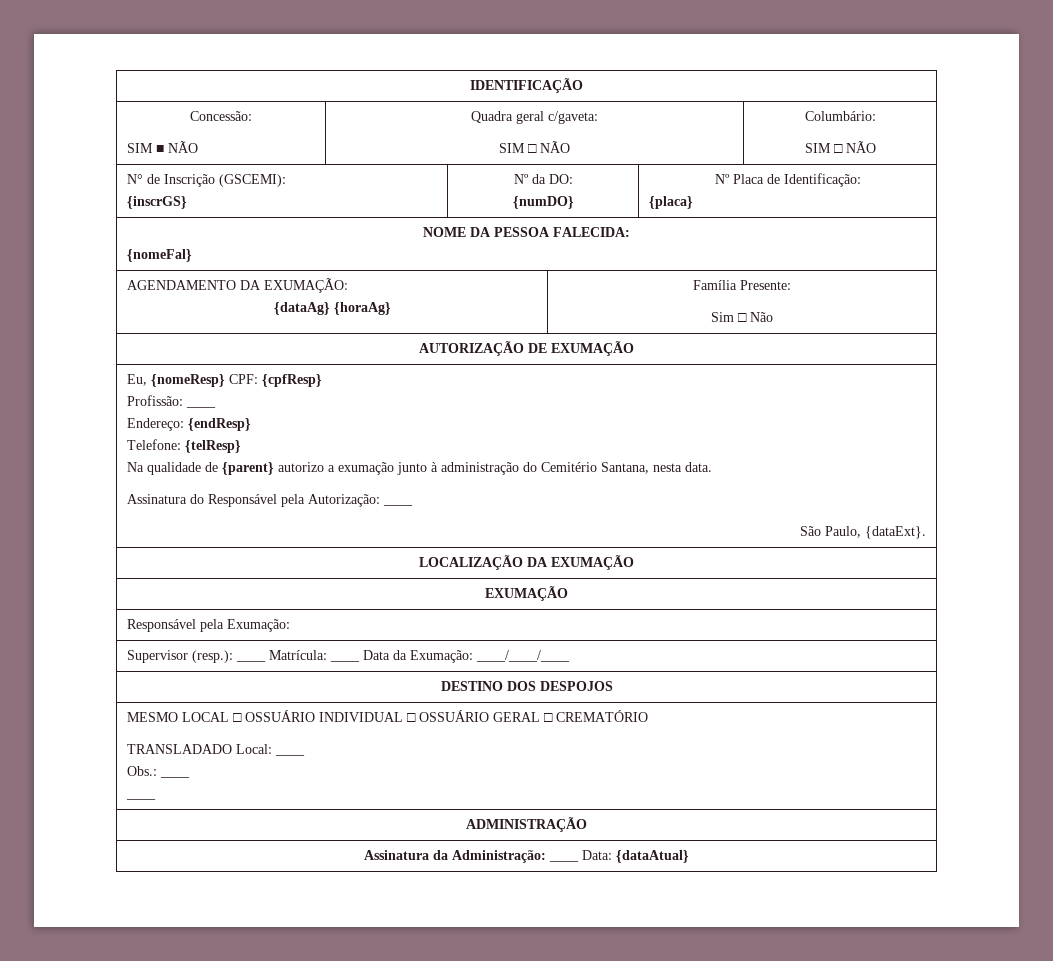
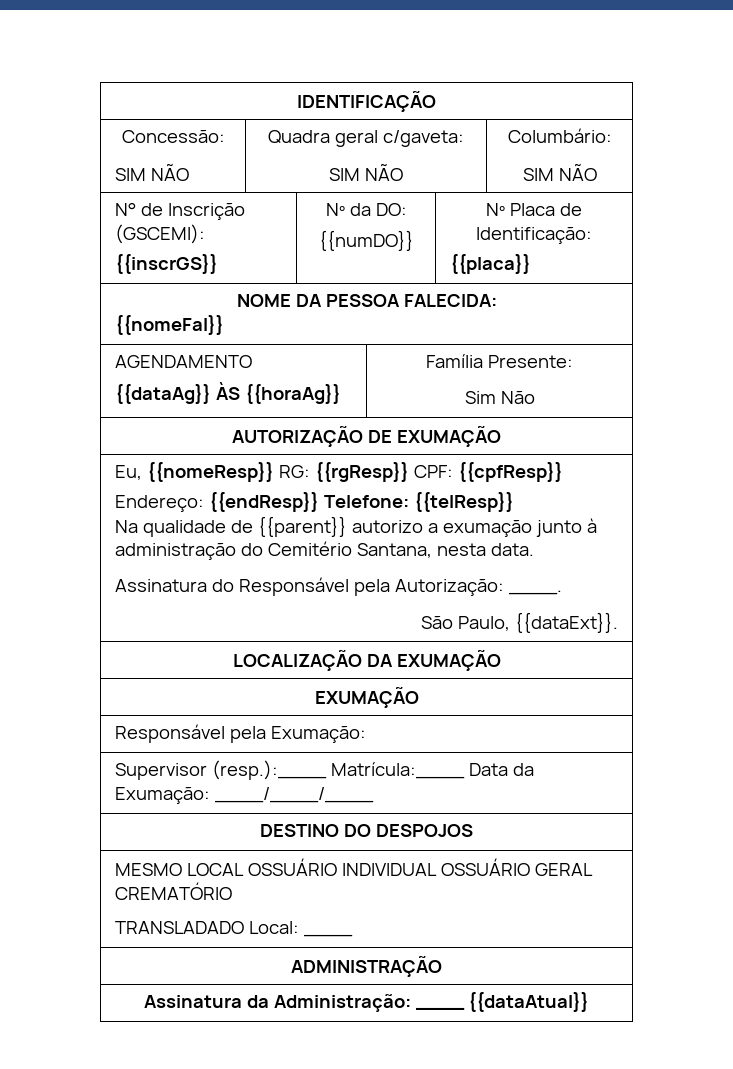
[155,145,164,153] ■ -> (146, 174) none
[528,144,537,153] □ -> (361, 174) none
[833,144,843,153] □ -> (554, 174) none
[126,196,187,209] {inscrGS} -> [114,254,218,274] {{inscrGS}}
[512,196,574,209] {numDO} -> [318,230,414,251] {{numDO}}
[648,196,693,209] {placa} -> [449,254,531,274] {{placa}}
[126,249,192,262] {nomeFal} -> [114,315,224,335] {{nomeFal}}
[239,278,348,293] [273,302,391,315] DA EXUMAÇÃO: // {dataAg} {horaAg} -> [114,382,341,404] // {{dataAg}} ÀS {{horaAg}}
[738,313,747,322] □ -> (496, 397) none
[150,374,322,387] [126,395,183,406] [185,406,216,408] [126,418,251,431] [126,439,241,453] {nomeResp} CPF: {cpfResp} // Profissão: ____ // Endereço: {endResp} // Telefone: {telResp} -> [146,462,563,482] [114,492,514,512] {{nomeResp}} RG: {{rgResp}} CPF: {{cpfResp}} // Endereço: {{endResp}} Telefone: {{telResp}}
[221,462,274,475] {parent} -> [257,516,347,537] {{parent}}
[382,504,413,506] ____ -> [508,590,562,595] ____.
[865,526,927,539] {dataExt}. -> [515,612,619,633] {{dataExt}}.
[191,650,266,663] [268,650,327,660] [329,660,360,662] (resp.): ____ Matrícula: ____ -> [211,760,465,780] (resp.):____ Matrícula:____
[506,681,536,691] DOS -> [344,824,371,837] DO
[232,713,242,722] □ -> (244, 869) none
[406,713,416,722] □ -> (437, 869) none
[543,713,553,722] □ -> (593, 869) none
[126,766,157,776] [159,776,190,778] [125,798,156,800] // Obs.: ____ // ____ -> (353, 935) none
[582,850,689,863] Data: {dataAtual} -> [468,992,590,1012] {{dataAtual}}

